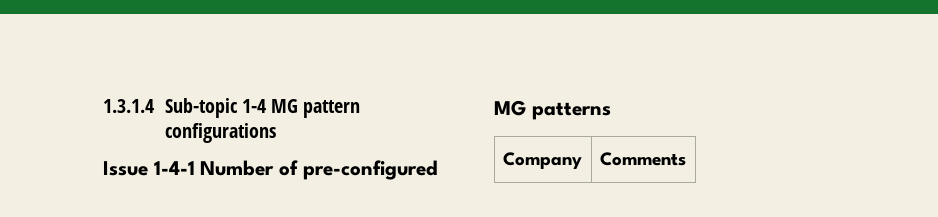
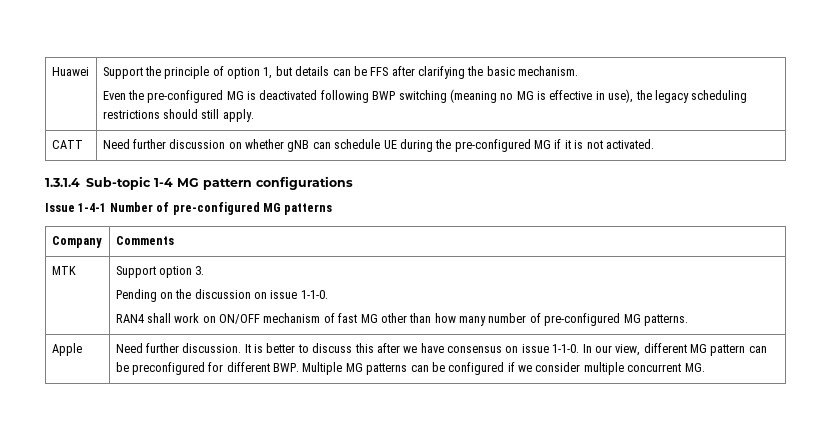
(103, 106) none -> [51,67,89,76] [102,66,579,79] [102,89,748,103] [102,109,254,122] [51,140,83,149] [102,139,654,152] Huawei | Support the principle of option 1, but details can be FFS after clarifying the basic mechanism. // Even the pre-configured MG is deactivated following BWP switching (meaning no MG is effective in use), the legacy scheduling restrictions should still apply. // CATT | Need further discussion on whether gNB can schedule UE during the pre-configured MG if it is not activated. //
(686, 159) none -> [51,266,76,275] [115,266,205,278] [115,289,328,302] [115,313,688,326] [51,343,82,356] [115,343,767,356] [115,362,705,375] // MTK | Support option 3. // Pending on the discussion on issue 1-1-0. // RAN4 shall work on ON/OFF mechanism of fast MG other than how many number of pre-configured MG patterns. // Apple | Need further discussion. It is better to discuss this after we have consensus on issue 1-1-0. In our view, different MG pattern can be preconfigured for different BWP. Multiple MG patterns can be configured if we consider multiple concurrent MG.

